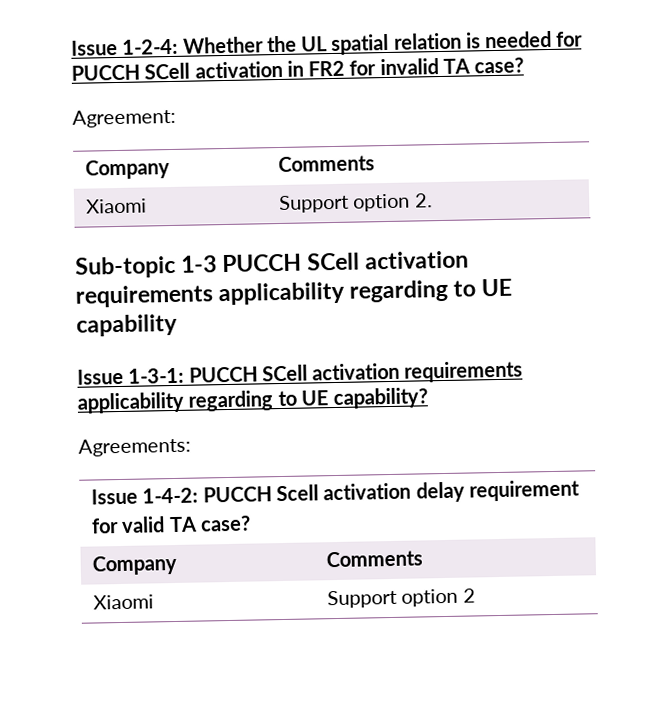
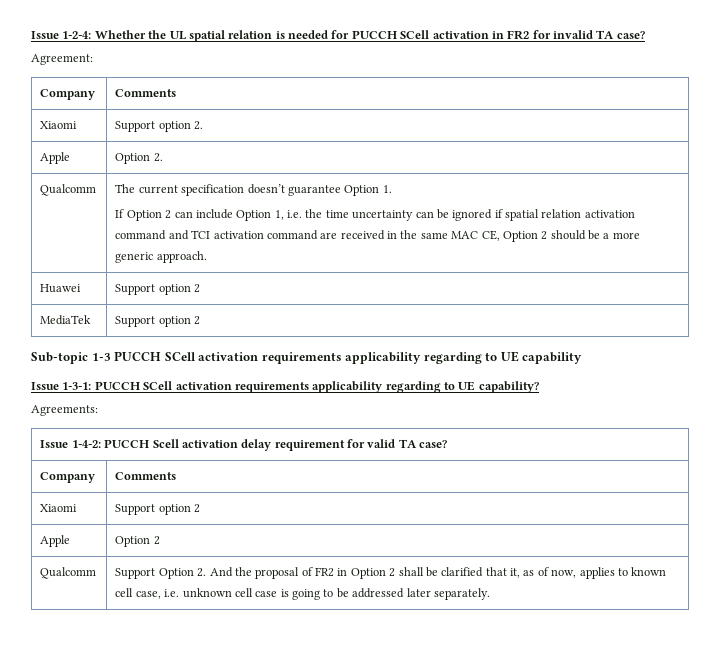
(433, 200) none -> [40,152,71,164] [115,153,163,164] [40,184,97,196] [115,184,392,196] [115,209,635,221] [115,230,640,242] [115,251,207,263] [40,284,82,293] [115,284,201,295] [40,315,92,325] [115,316,201,327] // Apple | Option 2. // Qualcomm | The current specification doesn’t guarantee Option 1. // If Option 2 can include Option 1, i.e. the time uncertainty can be ignored if spatial relation activation command and TCI activation command are received in the same MAC CE, Option 2 should be a more generic approach. // Huawei | Support option 2 // MediaTek | Support option 2
(476, 595) none -> [40,535,71,547] [115,536,160,547] [40,567,97,579] [115,567,667,579] [115,588,490,600] // Apple | Option 2 // Qualcomm | Support Option 2. And the proposal of FR2 in Option 2 shall be clarified that it, as of now, applies to known cell case, i.e. unknown cell case is going to be addressed later separately.

